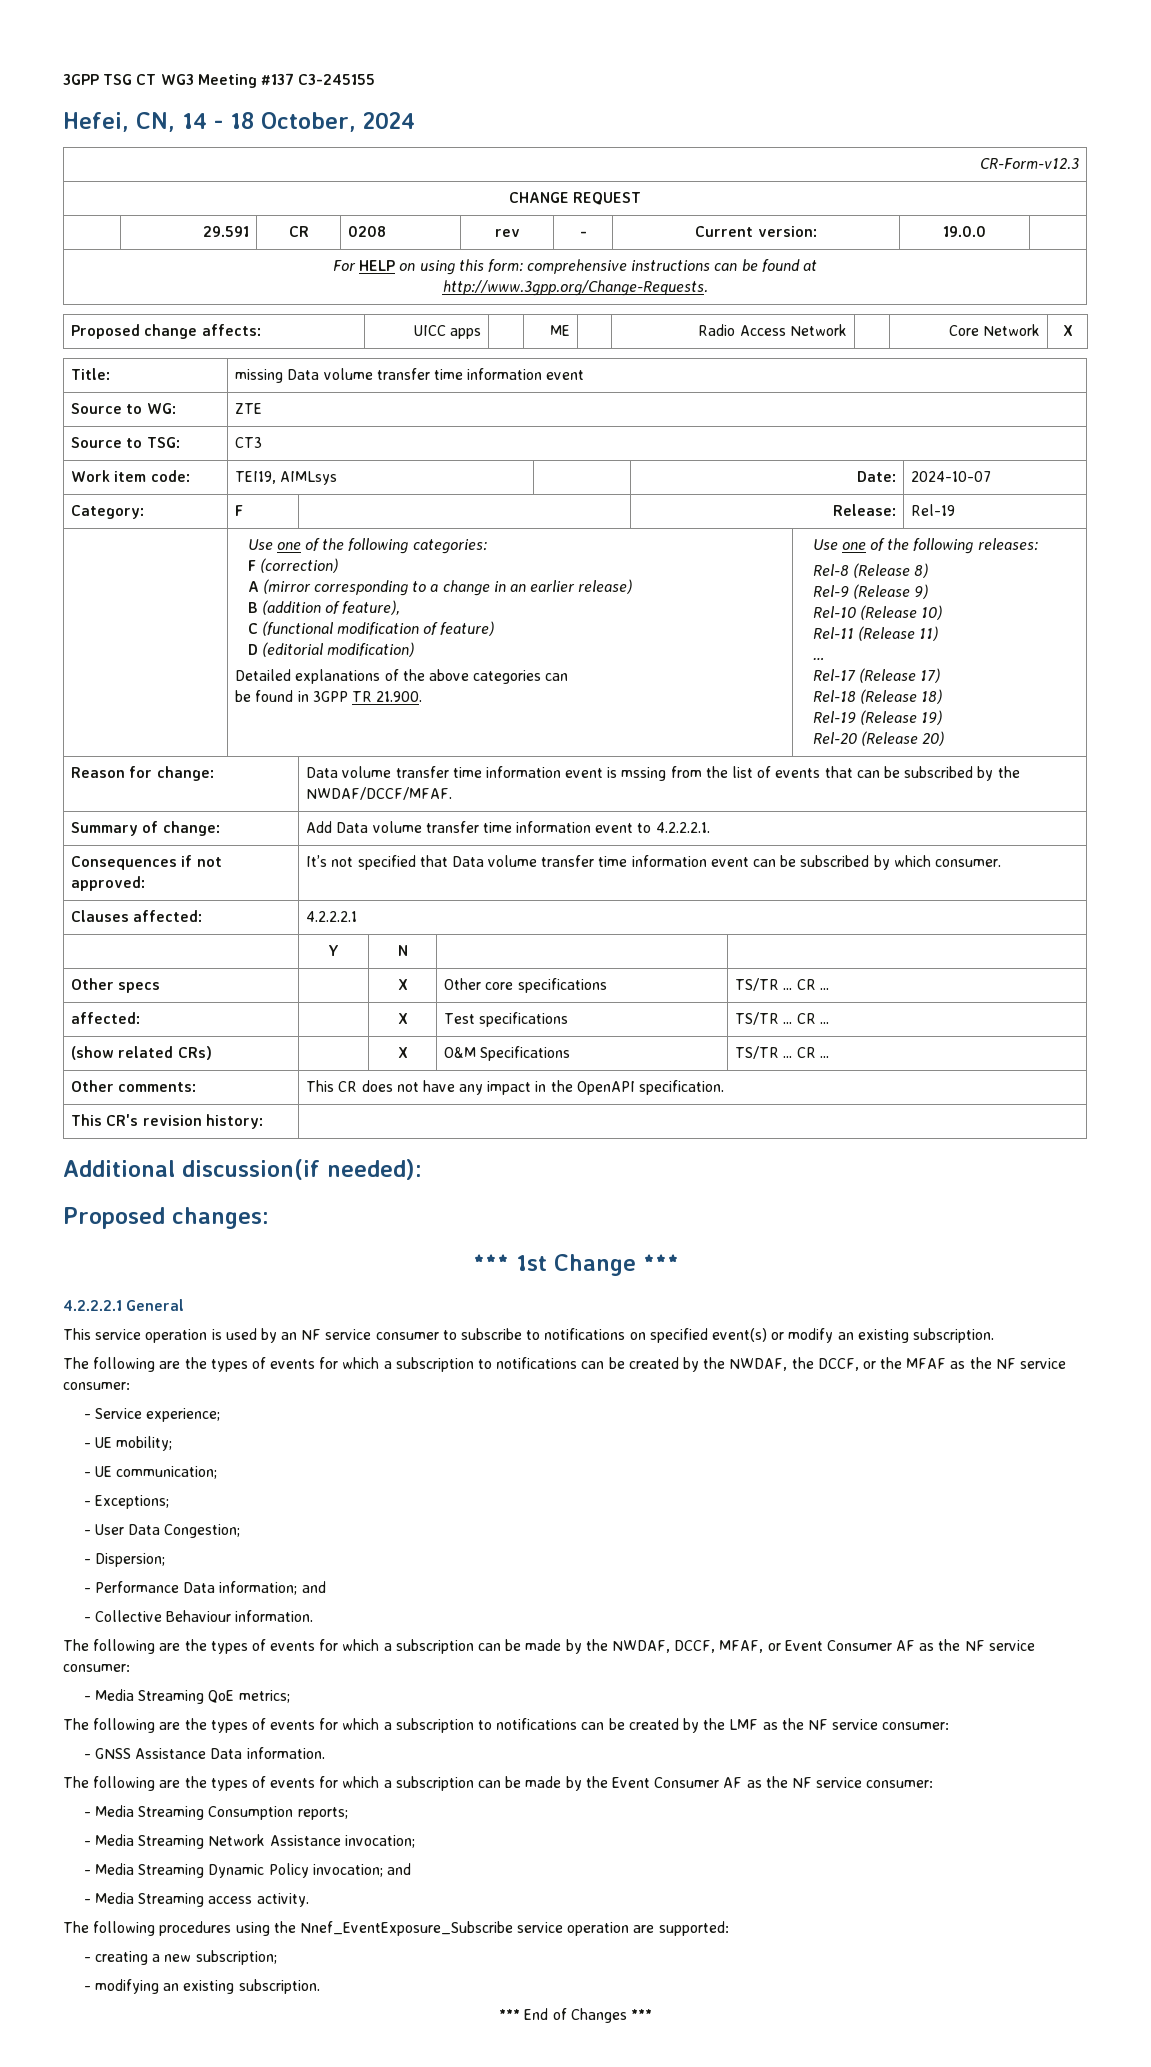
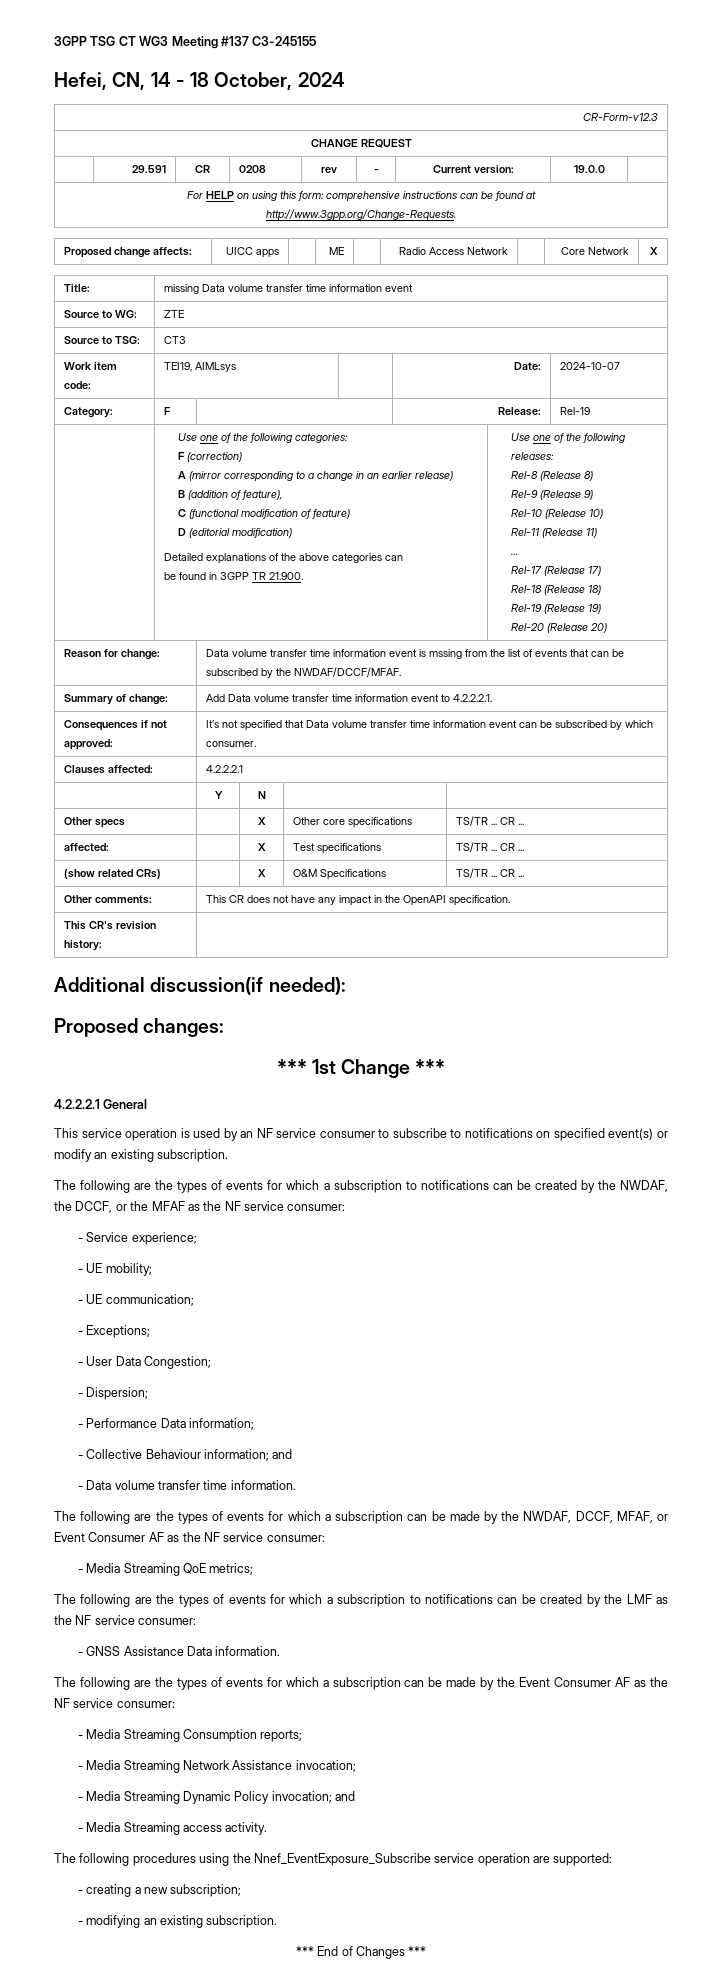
[301,1581,326,1593] and -> (254, 1424) none
(232, 1616) none -> [203,1449,293,1461] [77,1480,228,1490] information; and // - Data volume transfer time

